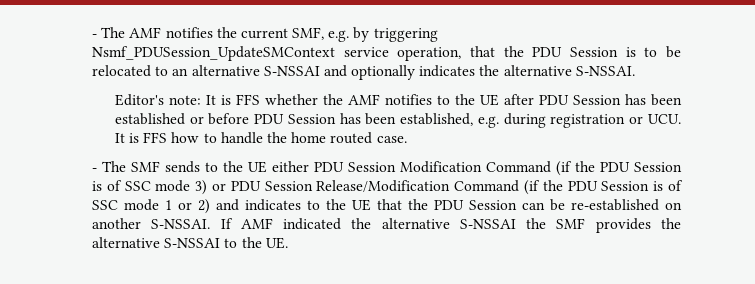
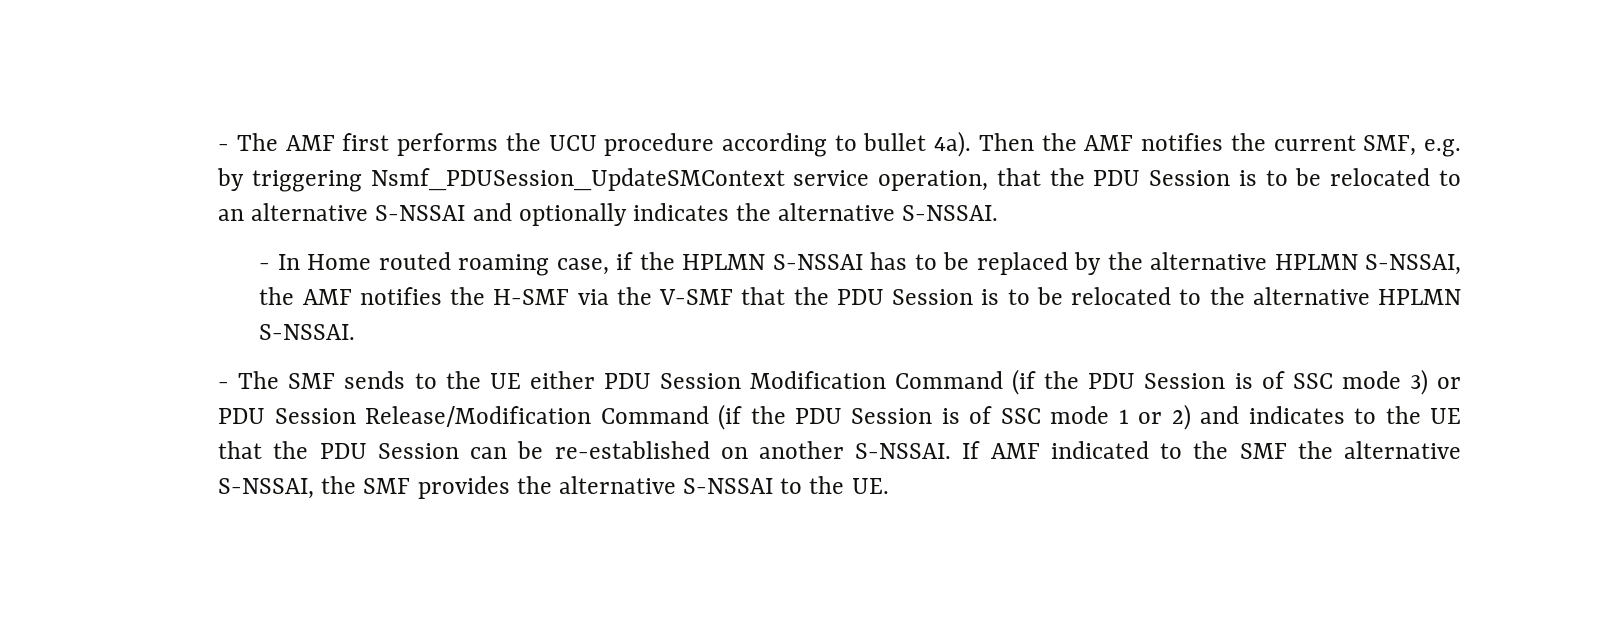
(162, 32) none -> [342,131,1134,157] first performs the UCU procedure according to bullet 4a). Then the AMF
[114,94,682,106] [114,113,681,128] [114,132,407,144] Editor's note: It is FFS whether the AMF notifies to the UE after PDU Session has been established or before PDU Session has been established, e.g. during registration or UCU. It is FFS how to handle the home routed case. -> [259,252,1462,276] [259,287,1461,305] [259,324,356,340] - In Home routed roaming case, if the HPLMN S-NSSAI has to be replaced by the alternative HPLMN S-NSSAI, the AMF notifies the H-SMF via the V-SMF that the PDU Session is to be relocated to the alternative HPLMN S-NSSAI.
[351,218,516,229] the alternative S-NSSAI -> [1160,441,1462,459] [218,478,315,499] to the SMF the alternative S-NSSAI,

